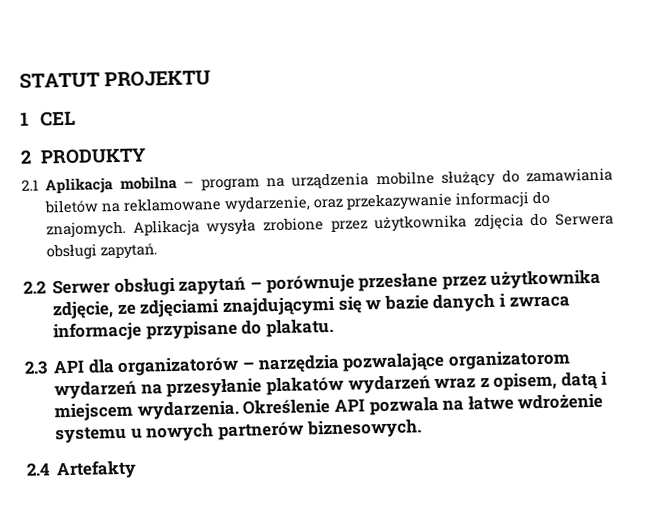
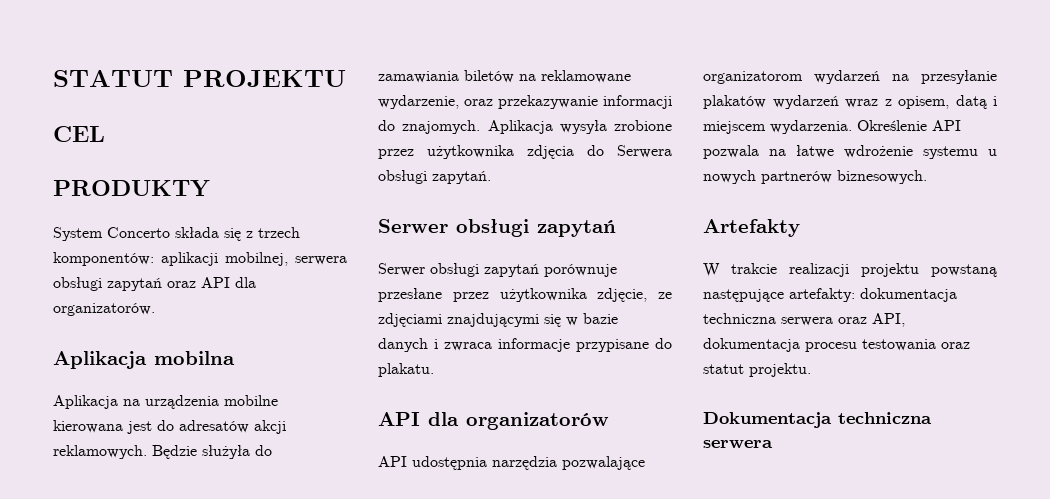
[20,111,29,126] 1 -> (346, 78) none
[20,149,32,164] 2 -> (105, 134) none
[21,179,39,191] 2.1 -> [53,227,300,241] [53,252,347,266] [53,277,256,291] [53,303,155,316] System Concerto składa się z trzech komponentów: aplikacji mobilnej, serwera obsługi zapytań oraz API dla organizatorów. //
[183,178,260,192] – program -> [53,395,118,409] // Aplikacja
[441,169,497,187] służący -> [53,420,286,434] [53,445,250,459] kierowana jest do adresatów akcji reklamowych. Będzie służyła
[23,276,263,297] 2.2 Serwer obsługi zapytań – -> [378,219,616,237] [378,263,539,277] Serwer obsługi zapytań // Serwer obsługi zapytań
[24,360,48,375] 2.3 -> (434, 370) none
[242,362,256,370] – -> [378,456,487,470] // API udostępnia
[26,462,51,476] 2.4 -> (927, 177) none
(138, 469) none -> [703,263,997,277] [703,288,957,302] [703,313,905,327] [703,338,970,352] [703,363,811,377] [703,412,932,428] [703,440,773,448] // W trakcie realizacji projektu powstaną następujące artefakty: dokumentacja techniczna serwera oraz API, dokumentacja procesu testowania oraz statut projektu. // Dokumentacja techniczna serwera

